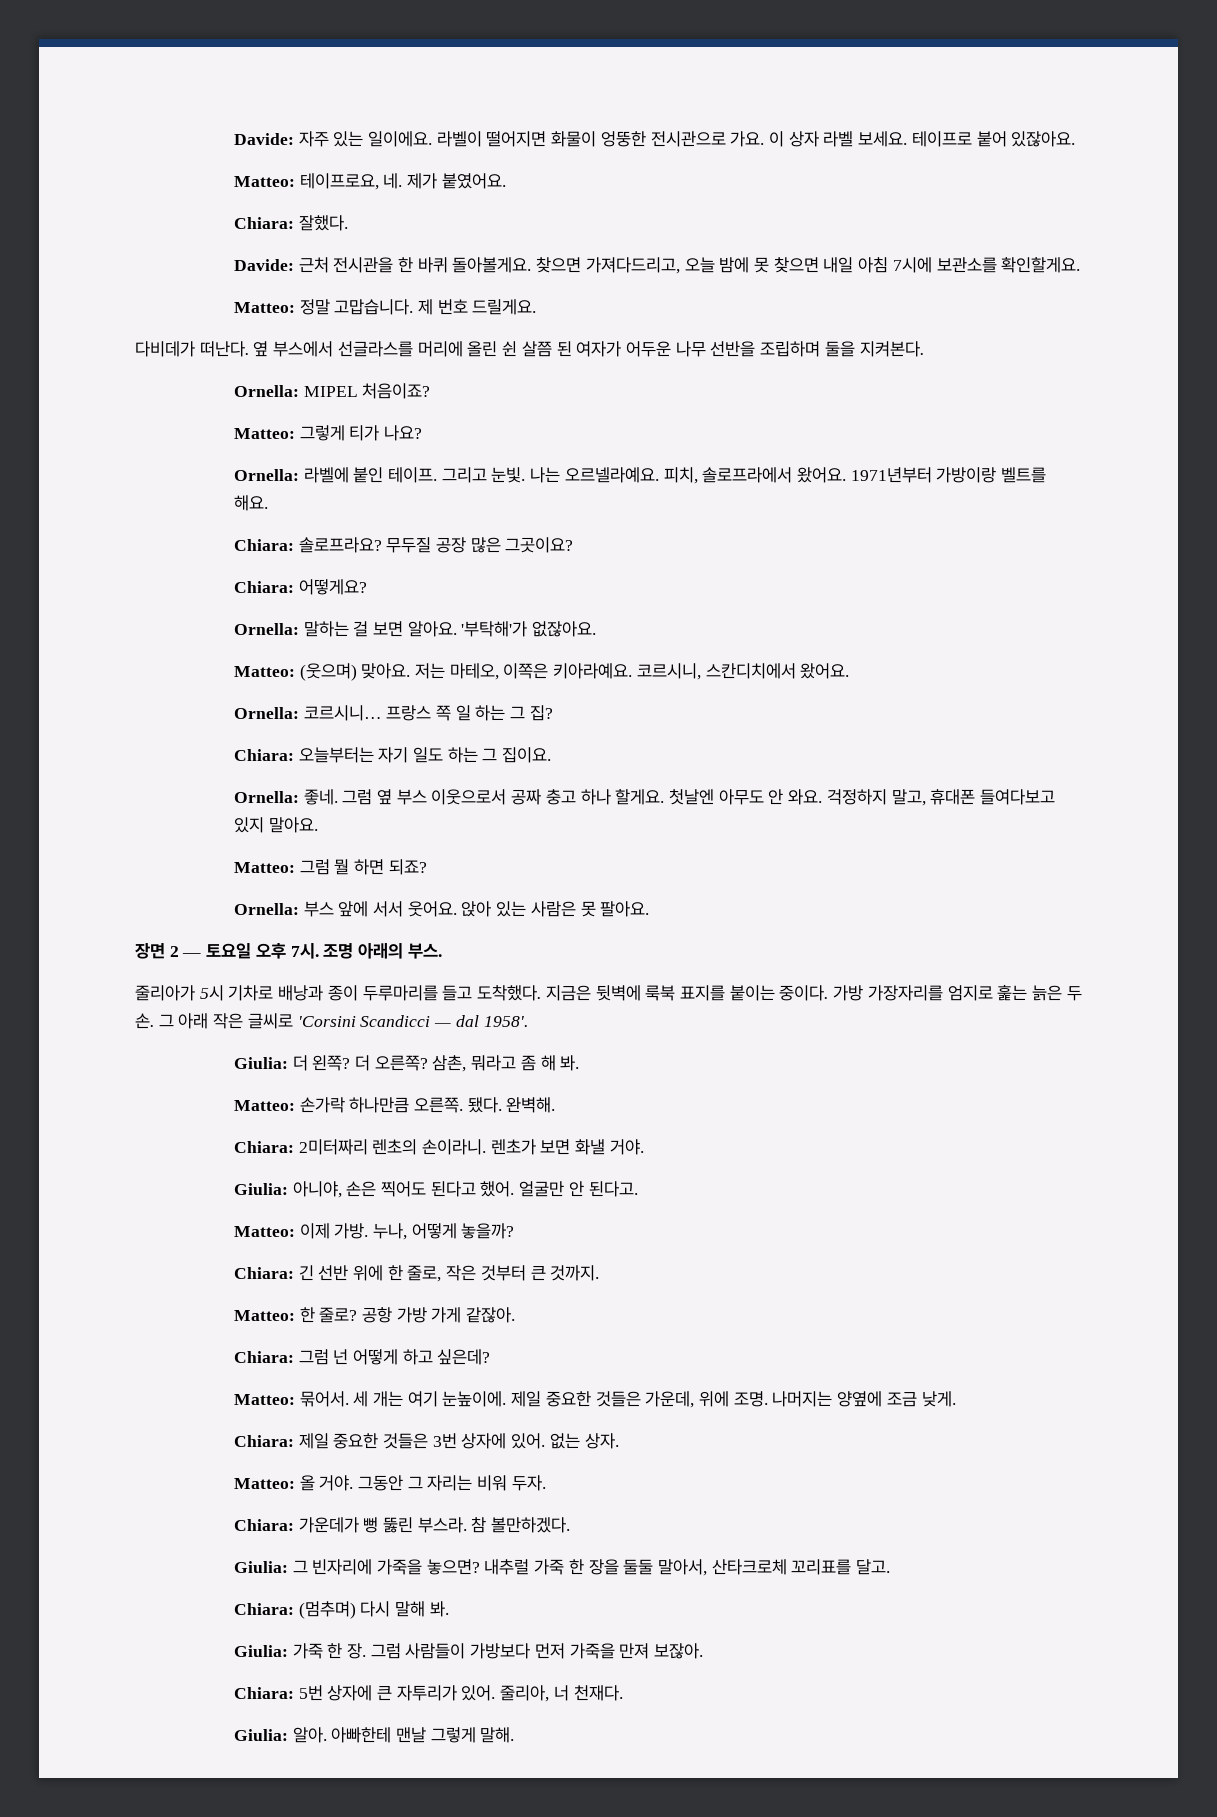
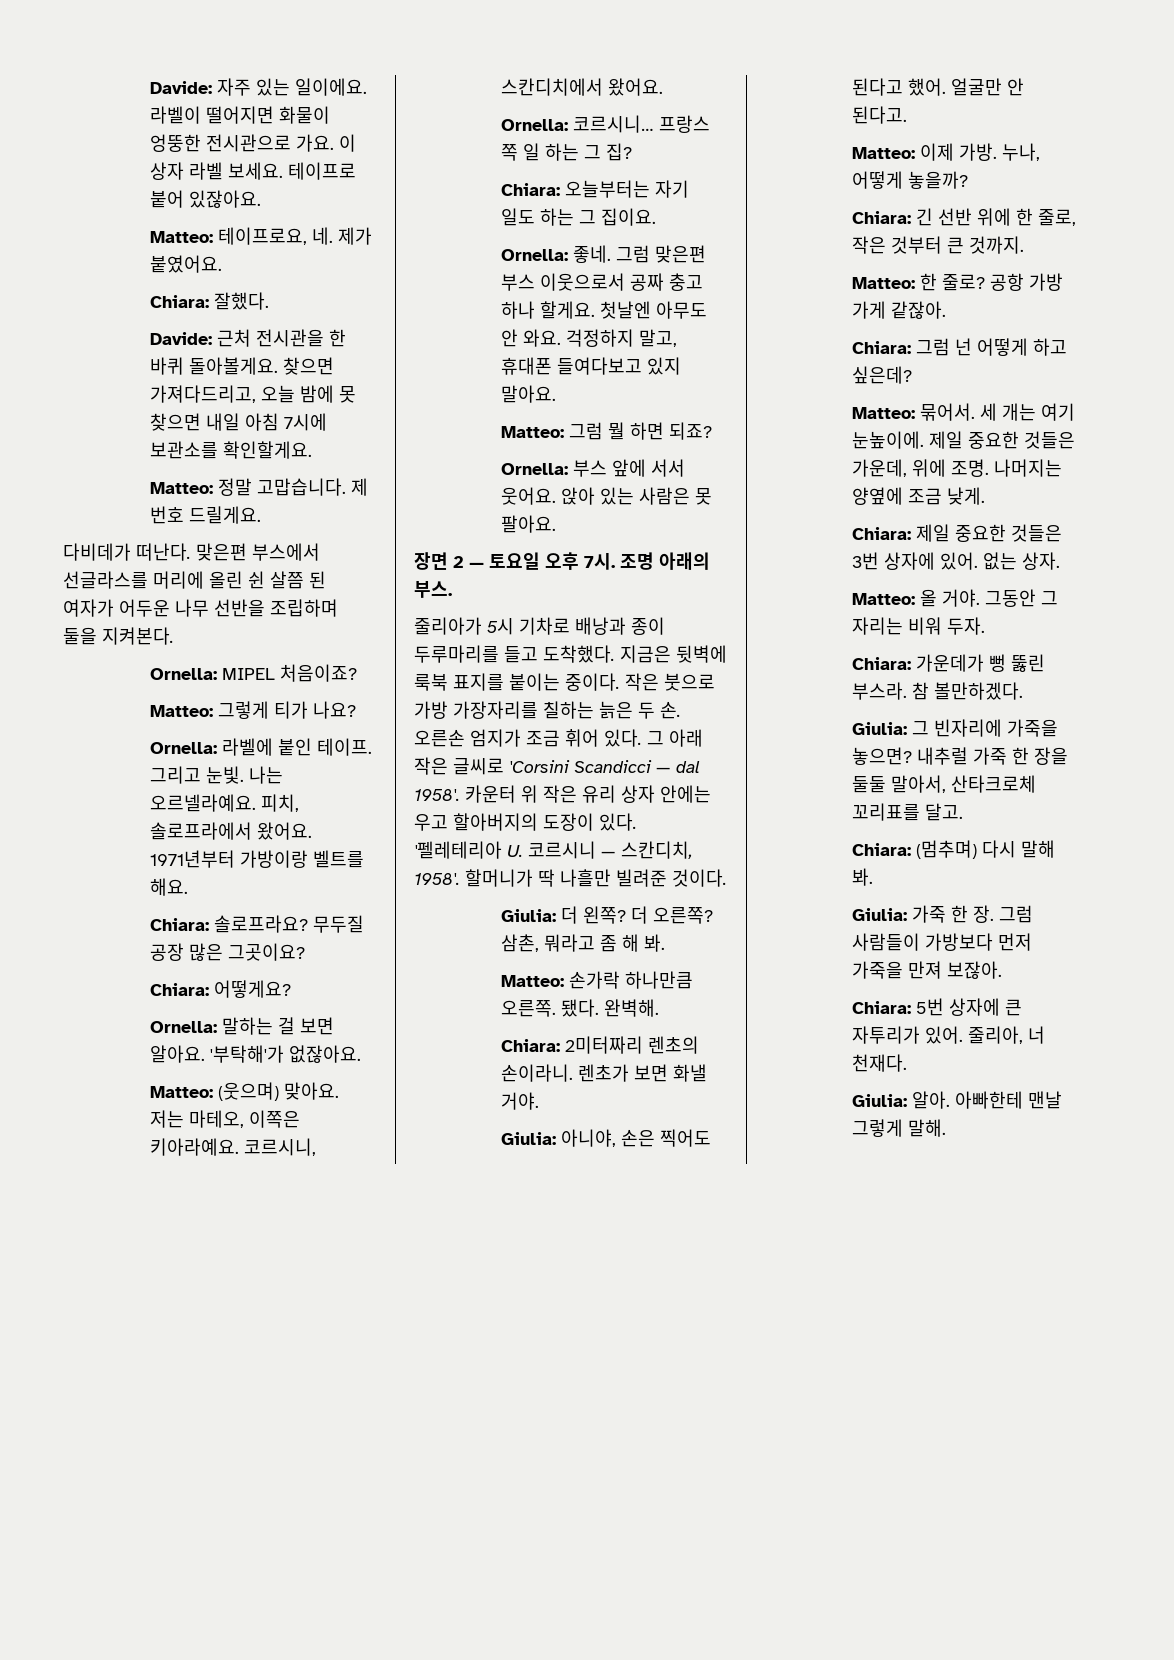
[253,341,269,357] 옆 -> [196,543,247,561] 맞은편
[376,789,392,805] 옆 -> [654,245,706,263] 맞은편
[833,984,1082,1001] [135,1013,154,1029] 가방 가장자리를 엄지로 훑는 늙은 두 손. -> [625,673,715,691] [414,701,681,719] [414,729,642,747] 작은 붓으로 가방 가장자리를 칠하는 늙은 두 손. 오른손 엄지가 조금 휘어 있다.
(528, 1021) none -> [465,785,711,803] [414,813,637,831] [414,841,693,859] [414,869,727,887] 카운터 위 작은 유리 상자 안에는 우고 할아버지의 도장이 있다. '펠레테리아 U. 코르시니 — 스칸디치, 1958'. 할머니가 딱 나흘만 빌려준 것이다.

